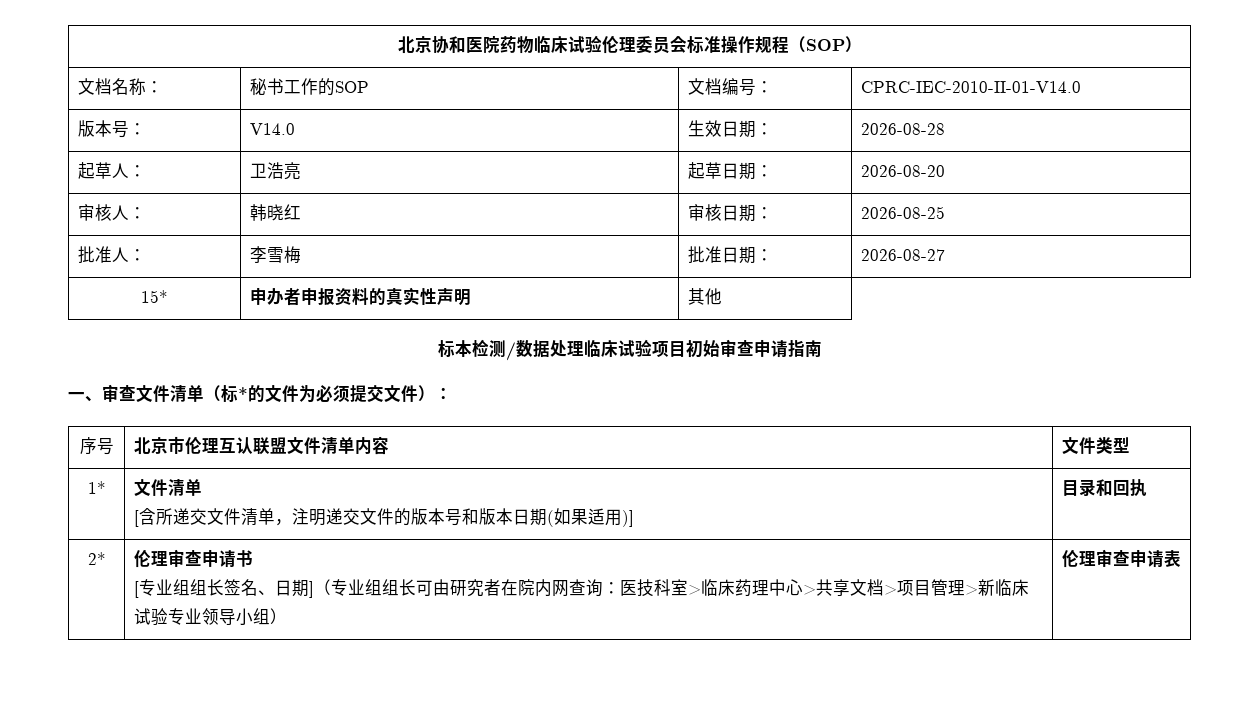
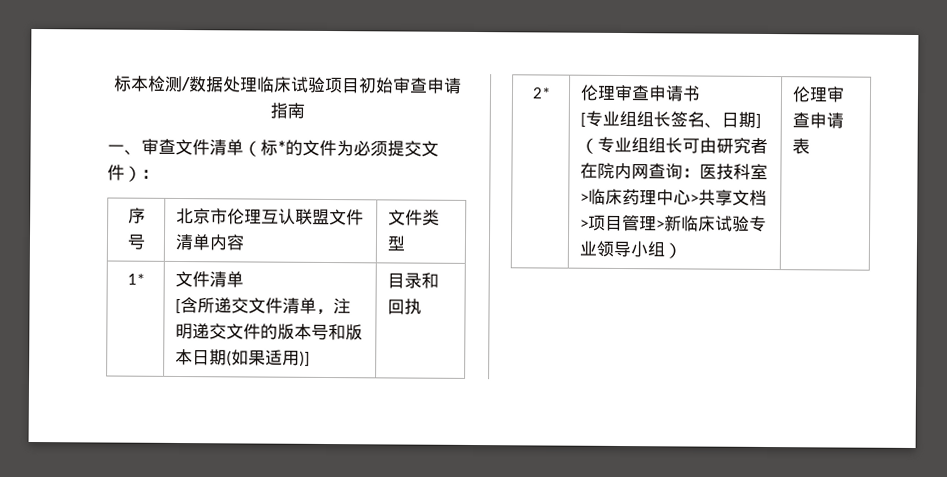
[397,35,862,54] [77,78,163,95] [249,78,369,96] [687,78,773,96] [860,81,1081,93] [77,120,146,138] [249,123,295,135] [687,120,773,138] [860,123,945,135] [77,162,146,179] [249,162,301,180] [687,162,773,180] [860,165,945,177] [77,204,146,221] [249,204,301,221] [687,204,773,222] [860,206,945,219] [77,246,146,264] [249,246,301,263] [687,246,773,264] [860,249,945,261] [141,290,168,303] [249,287,471,306] [687,288,722,305] 北京协和医院药物临床试验伦理委员会标准操作规程（SOP） // 文档名称： | 秘书工作的SOP | 文档编号： | CPRC-IEC-2010-II-01-V14.0 // 版本号： | V14.0 | 生效日期： | 2026-08-28 // 起草人： | 卫浩亮 | 起草日期： | 2026-08-20 // 审核人： | 韩晓红 | 审核日期： | 2026-08-25 // 批准人： | 李雪梅 | 批准日期： | 2026-08-27 // 15* | 申办者申报资料的真实性声明 | 其他 // -> (113, 83) none

